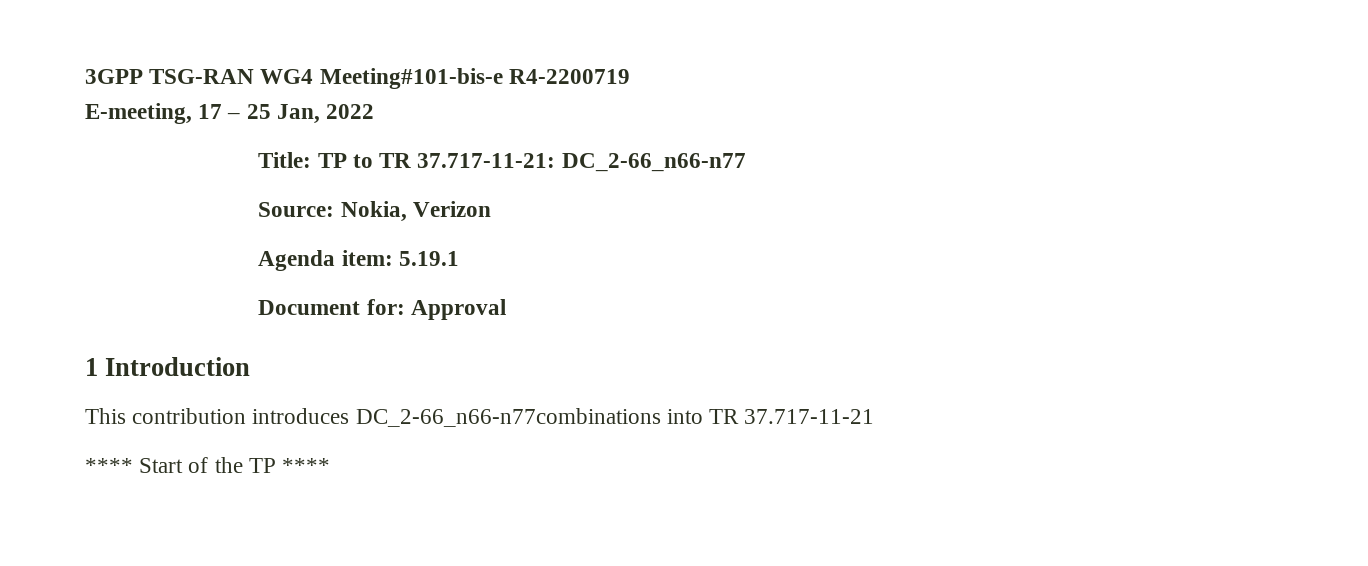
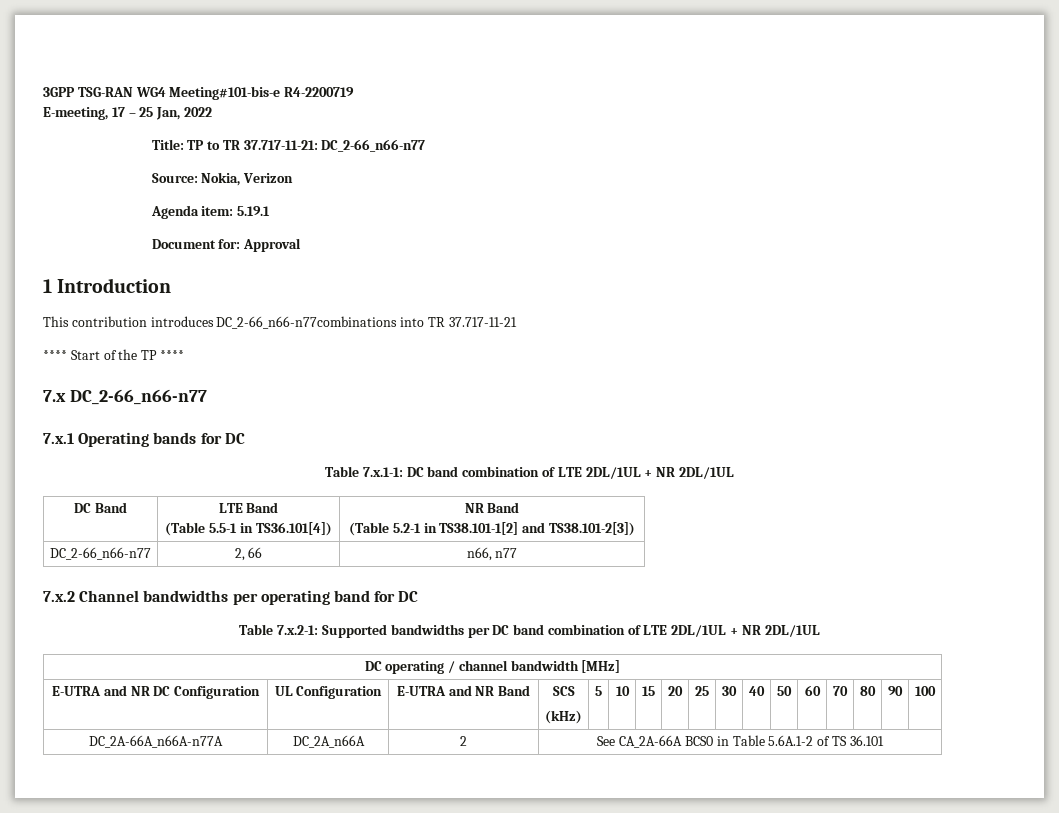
(331, 465) none -> [43,389,207,405] [43,432,245,447] [325,466,734,479] [74,502,127,513] [218,502,279,513] [165,522,332,536] [464,502,520,513] [349,522,635,536] [50,547,151,560] [234,547,263,561] [466,547,518,561] [43,590,419,605] [239,624,820,638] [364,660,621,674] [51,685,261,699] [274,686,383,699] [396,685,531,696] [552,686,575,696] [545,710,582,724] [595,686,602,696] [615,686,630,696] [642,686,655,696] [668,686,683,696] [695,686,709,696] [722,686,737,696] [749,686,765,696] [777,686,792,696] [804,685,821,696] [833,686,848,696] [860,686,876,696] [888,686,903,696] [915,686,936,696] [89,735,223,748] [292,735,365,748] [460,736,467,746] [597,735,884,748] // 7.x DC_2-66_n66-n77 // 7.x.1 Operating bands for DC // Table 7.x.1-1: DC band combination of LTE 2DL/1UL + NR 2DL/1UL // DC Band | LTE Band // (Table 5.5-1 in TS36.101[4]) | NR Band // (Table 5.2-1 in TS38.101-1[2] and TS38.101-2[3]) // DC_2-66_n66-n77 | 2, 66 | n66, n77 // 7.x.2 Channel bandwidths per operating band for DC // Table 7.x.2-1: Supported bandwidths per DC band combination of LTE 2DL/1UL + NR 2DL/1UL // DC operating / channel bandwidth [MHz] // E-UTRA and NR DC Configuration | UL Configuration | E-UTRA and NR Band | SCS // (kHz) | 5 | 10 | 15 | 20 | 25 | 30 | 40 | 50 | 60 | 70 | 80 | 90 | 100 // DC_2A-66A_n66A-n77A | DC_2A_n66A | 2 | See CA_2A-66A BCS0 in Table 5.6A.1-2 of TS 36.101

